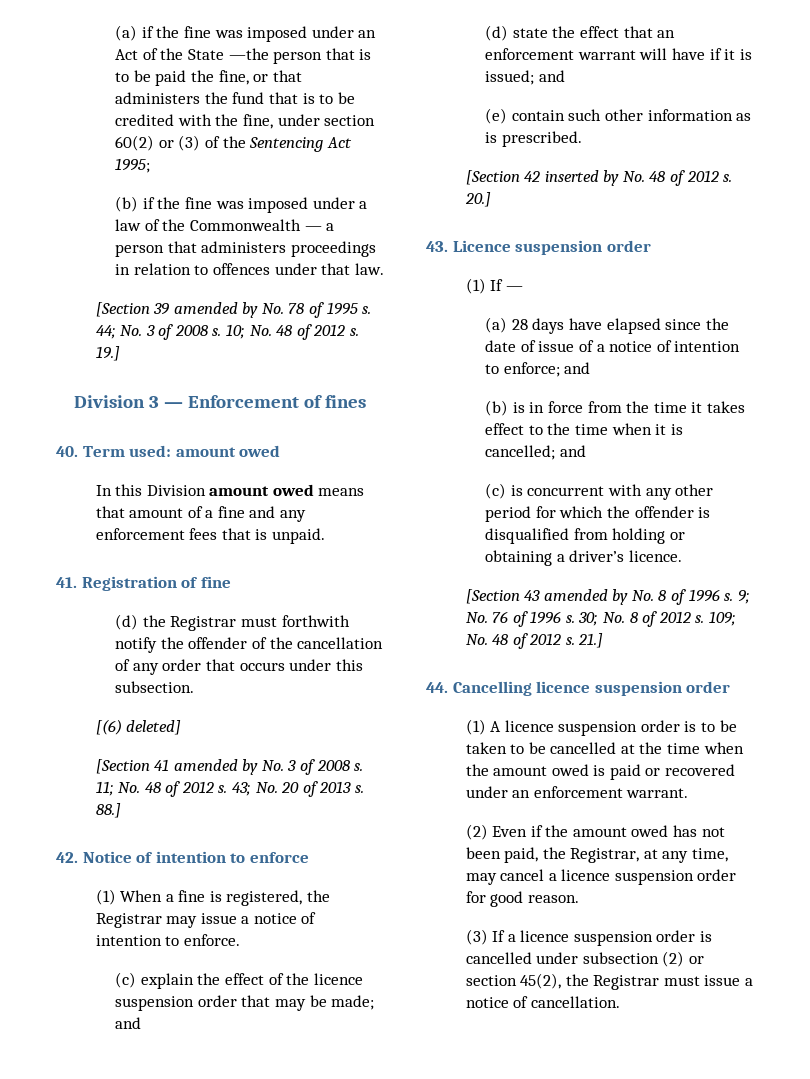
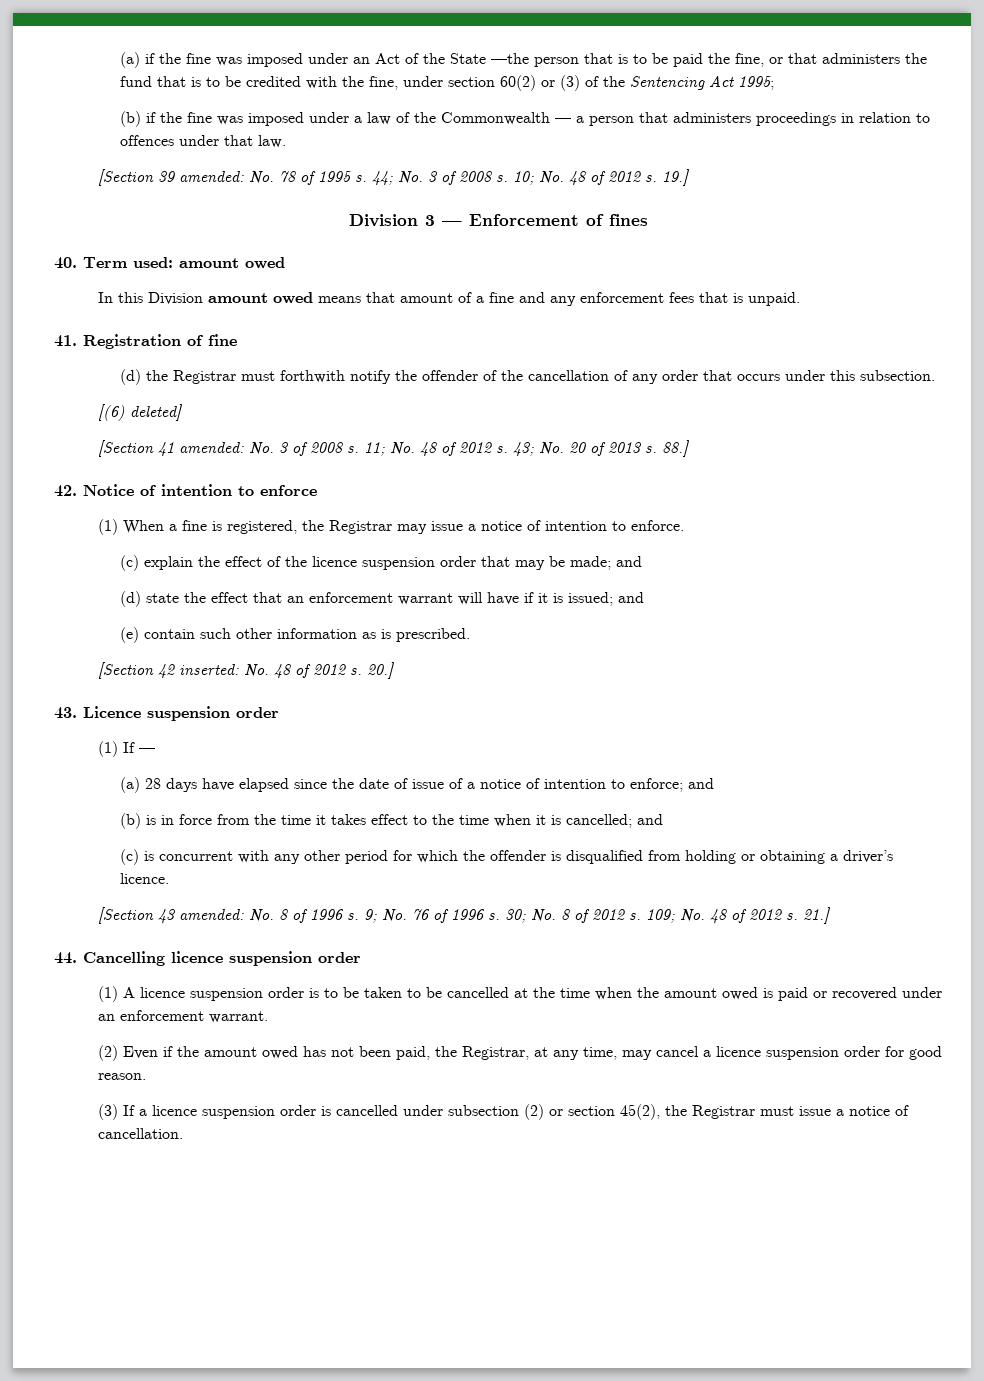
[173,302,259,318] amended by -> [178,171,244,182] amended:
[173,759,259,775] amended by -> [178,442,244,453] amended:
[544,170,620,186] inserted by -> [178,664,239,675] inserted:
[543,589,629,605] amended by -> [178,909,244,920] amended:

